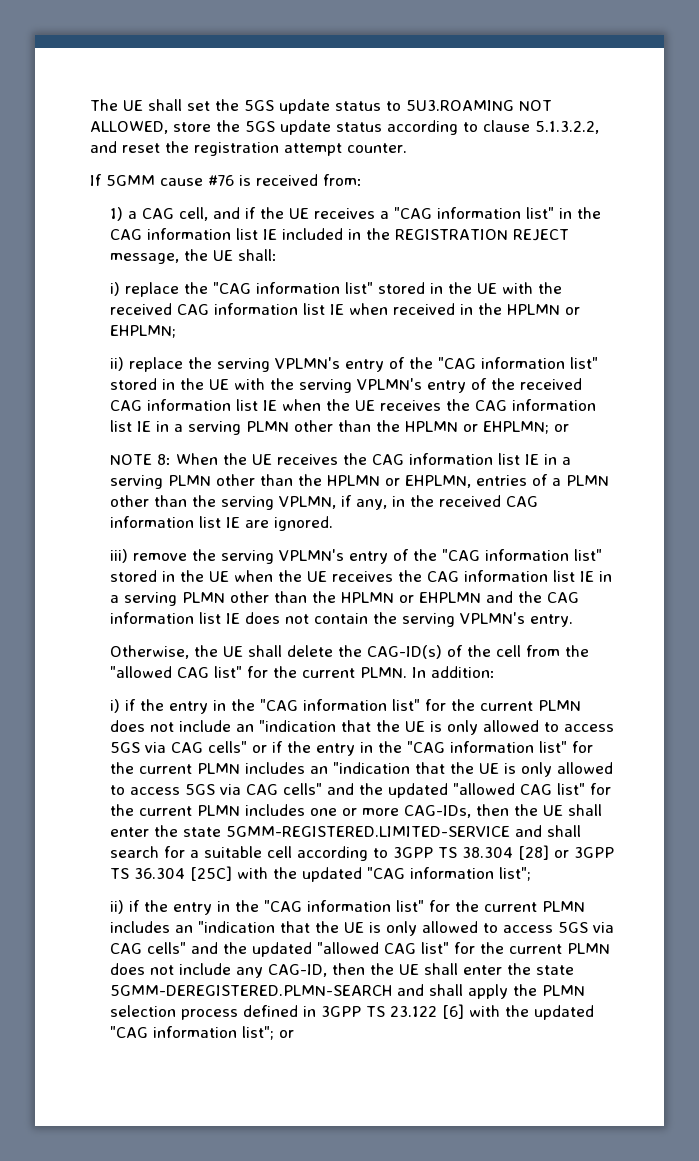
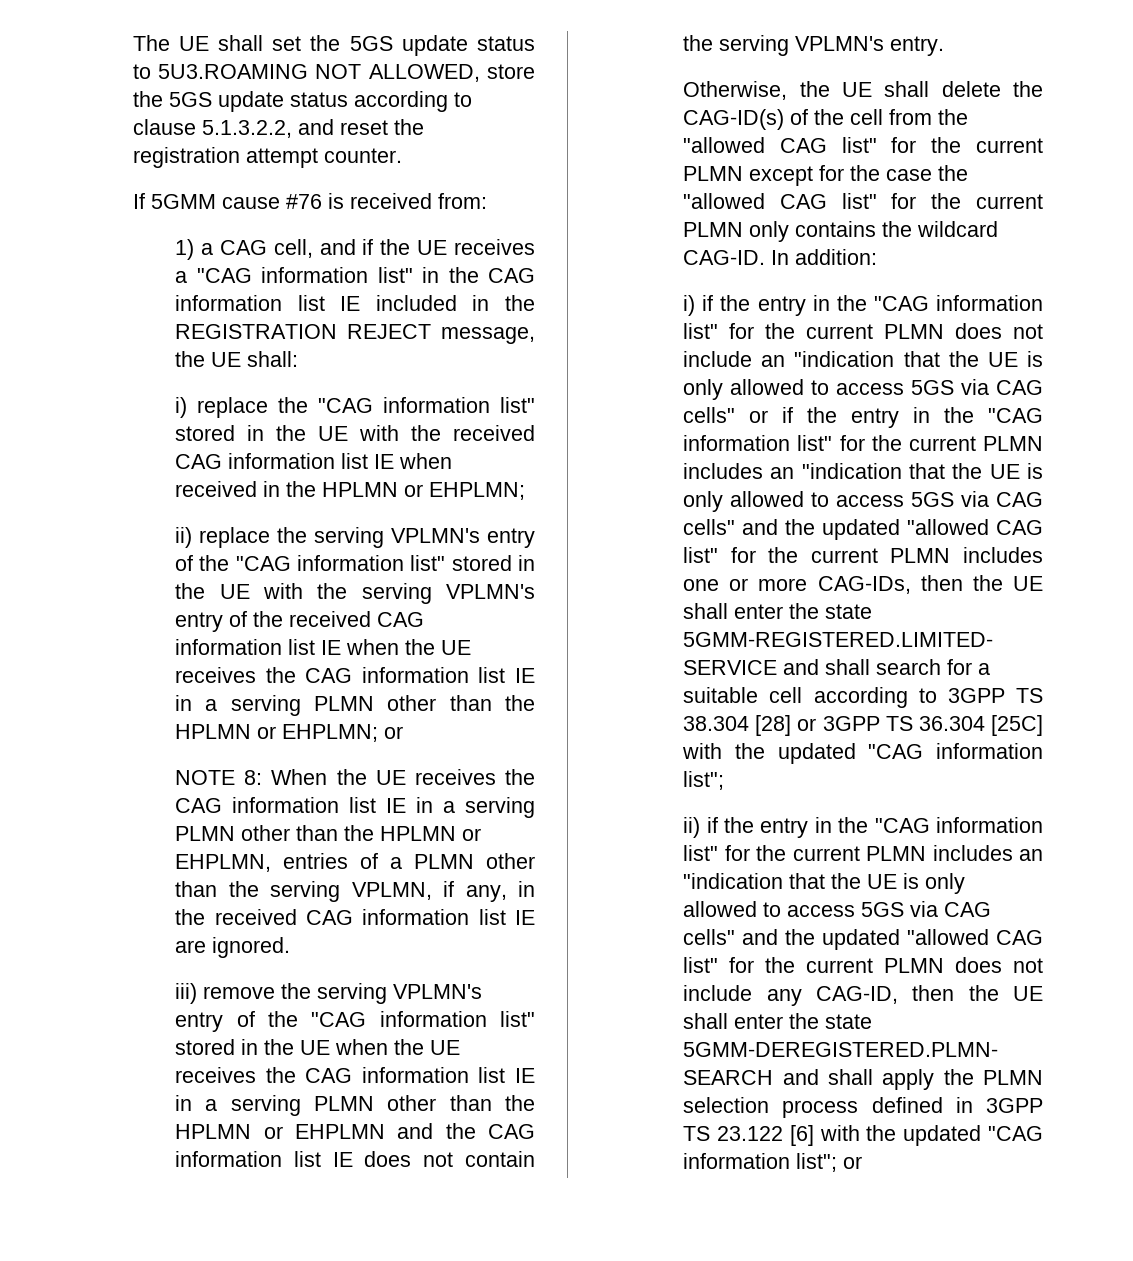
[360,667,408,678] PLMN. -> [683,165,969,186] [683,193,1043,209] [683,221,999,242] [683,250,766,265] PLMN except for the case the "allowed CAG list" for the current PLMN only contains the wildcard CAG-ID.

